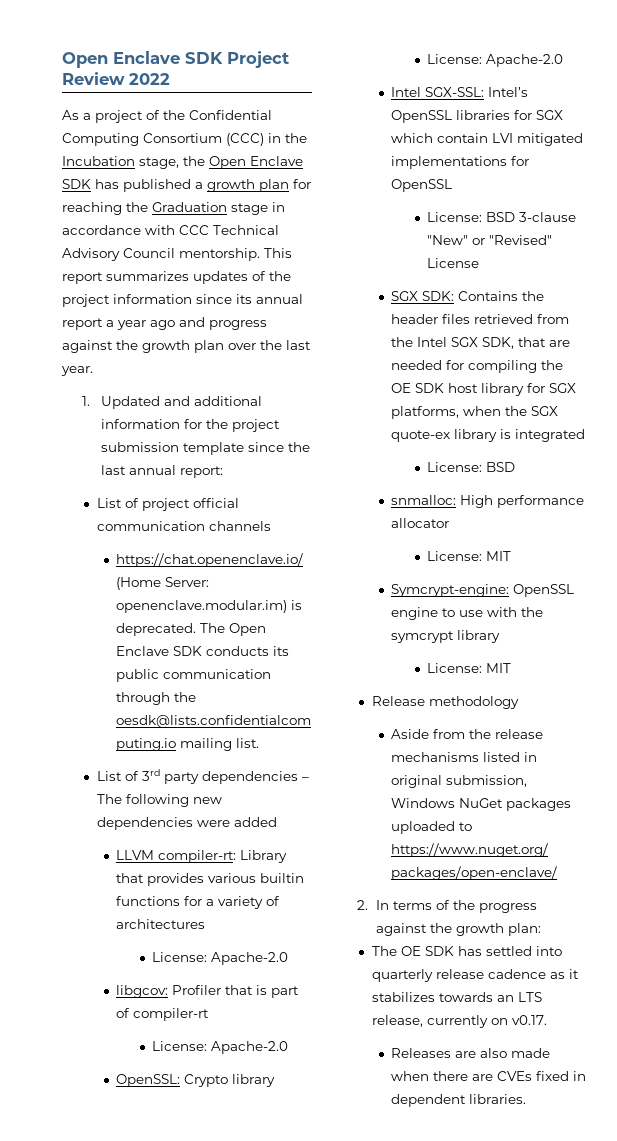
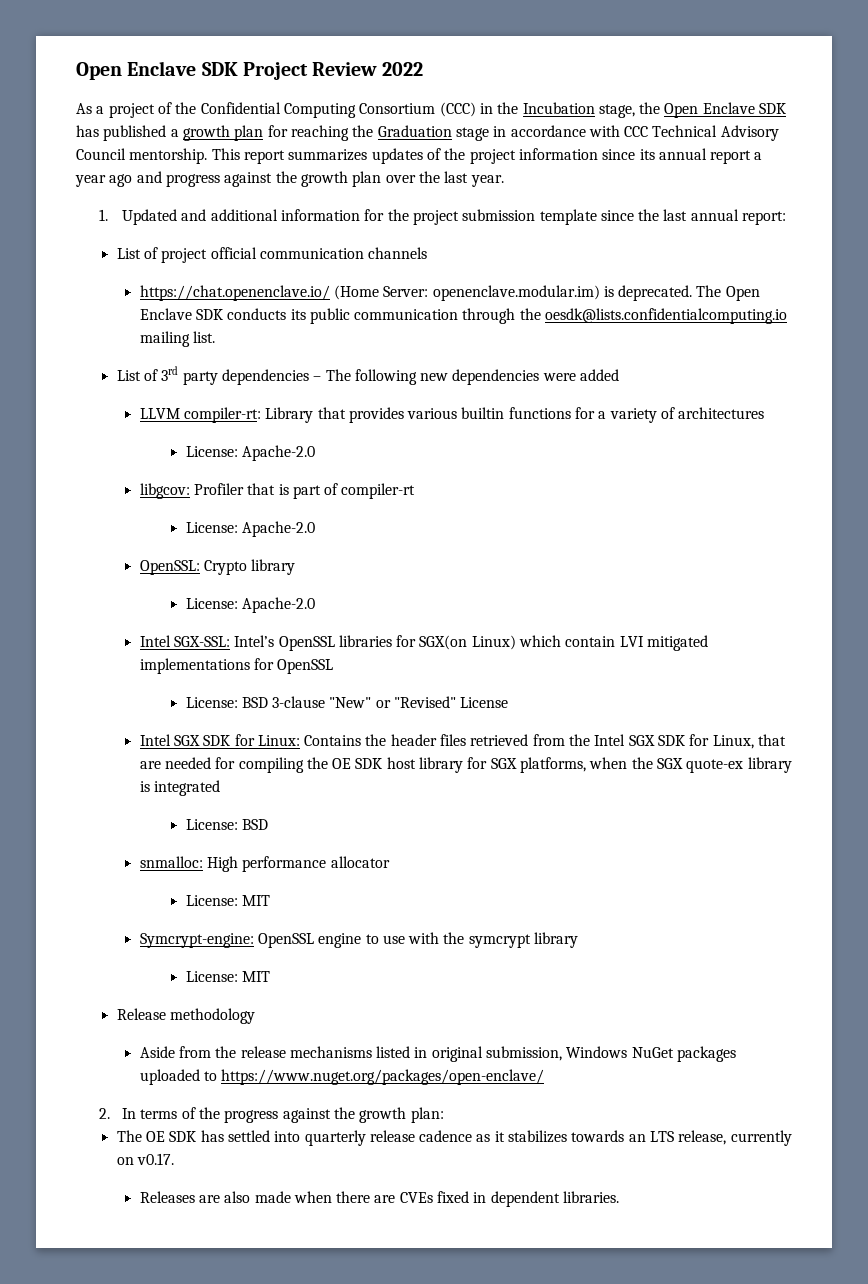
[536,110,564,120] SGX -> [419,635,516,650] SGX(on Linux)
[391,291,455,301] SGX SDK: -> [139,734,300,746] Intel SGX SDK for Linux:
[482,337,515,349] SDK, -> [658,734,754,749] SDK for Linux,

